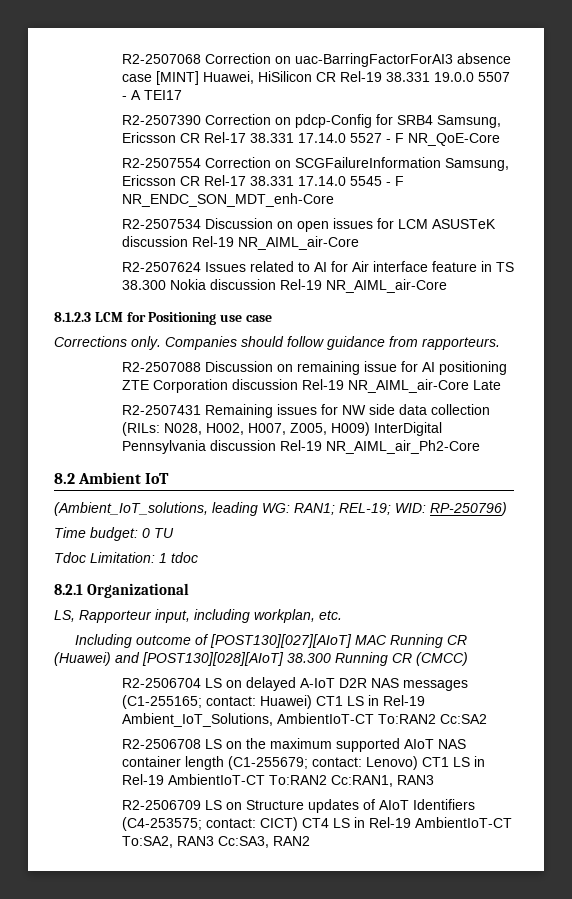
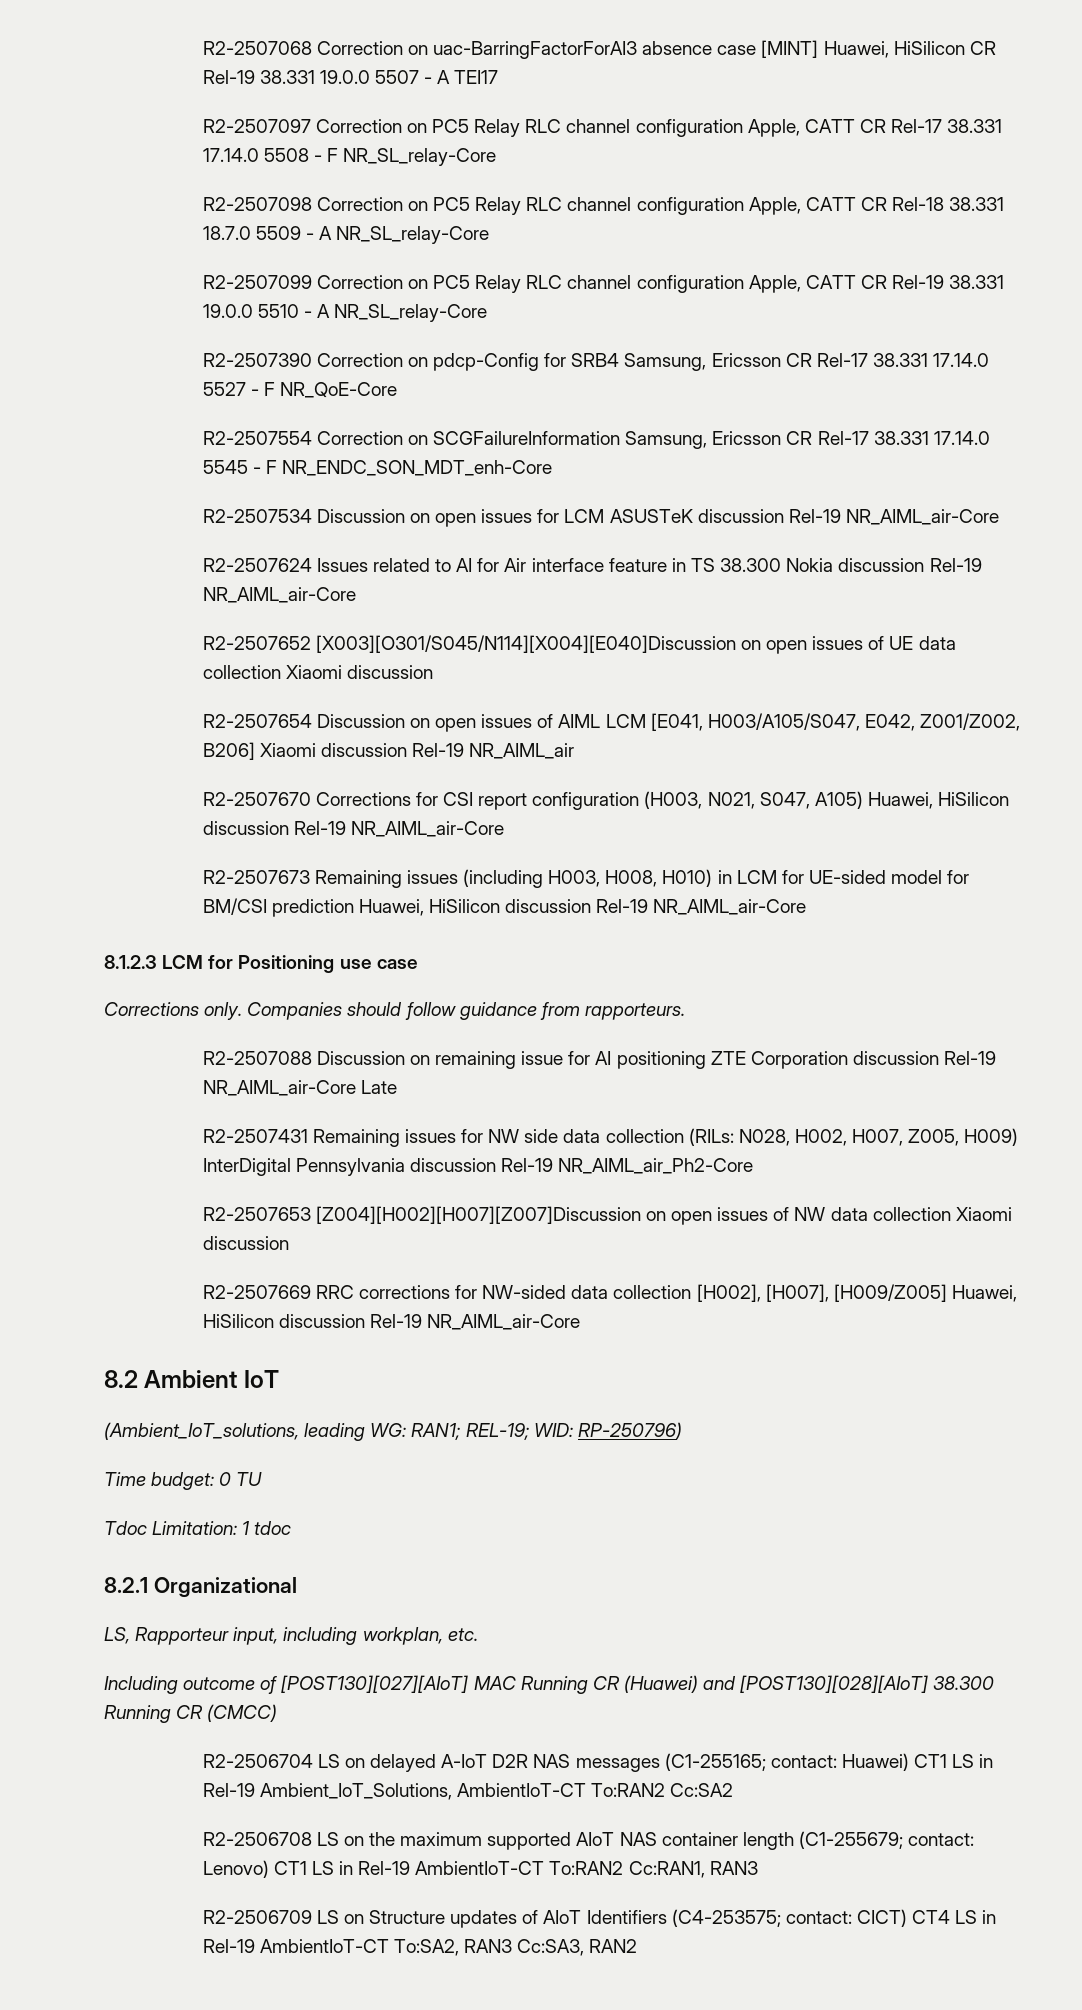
(182, 95) none -> [202,119,1003,137] [202,148,497,166] [202,197,1005,215] [202,226,490,244] [202,275,1005,293] [202,304,488,322] // R2-2507097 Correction on PC5 Relay RLC channel configuration Apple, CATT CR Rel-17 38.331 17.14.0 5508 - F NR_SL_relay-Core // R2-2507098 Correction on PC5 Relay RLC channel configuration Apple, CATT CR Rel-18 38.331 18.7.0 5509 - A NR_SL_relay-Core // R2-2507099 Correction on PC5 Relay RLC channel configuration Apple, CATT CR Rel-19 38.331 19.0.0 5510 - A NR_SL_relay-Core
(447, 286) none -> [202,635,956,654] [202,665,433,679] [202,713,1021,732] [202,742,575,760] [202,791,1010,810] [202,821,504,837] [202,869,970,888] [202,898,807,917] // R2-2507652 [X003][O301/S045/N114][X004][E040]Discussion on open issues of UE data collection Xiaomi discussion // R2-2507654 Discussion on open issues of AIML LCM [E041, H003/A105/S047, E042, Z001/Z002, B206] Xiaomi discussion Rel-19 NR_AIML_air // R2-2507670 Corrections for CSI report configuration (H003, N021, S047, A105) Huawei, HiSilicon discussion Rel-19 NR_AIML_air-Core // R2-2507673 Remaining issues (including H003, H008, H010) in LCM for UE-sided model for BM/CSI prediction Huawei, HiSilicon discussion Rel-19 NR_AIML_air-Core
(480, 447) none -> [202,1206,1012,1225] [202,1236,289,1250] [202,1284,1017,1302] [202,1314,581,1330] // R2-2507653 [Z004][H002][H007][Z007]Discussion on open issues of NW data collection Xiaomi discussion // R2-2507669 RRC corrections for NW-sided data collection [H002], [H007], [H009/Z005] Huawei, HiSilicon discussion Rel-19 NR_AIML_air-Core

